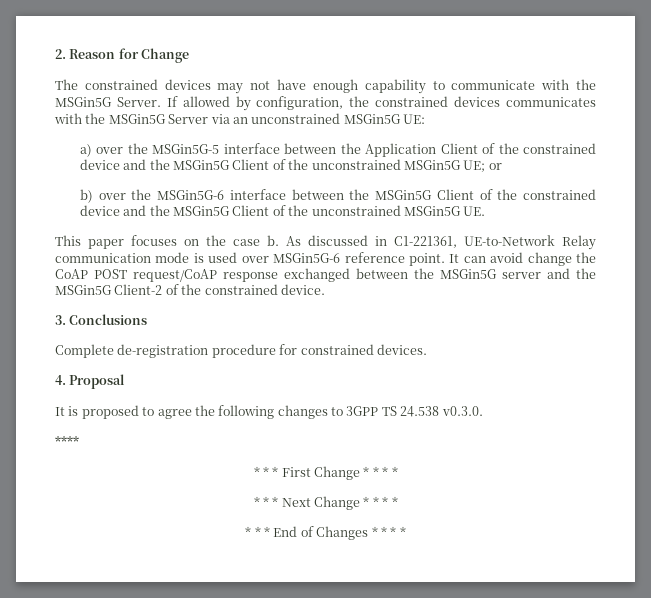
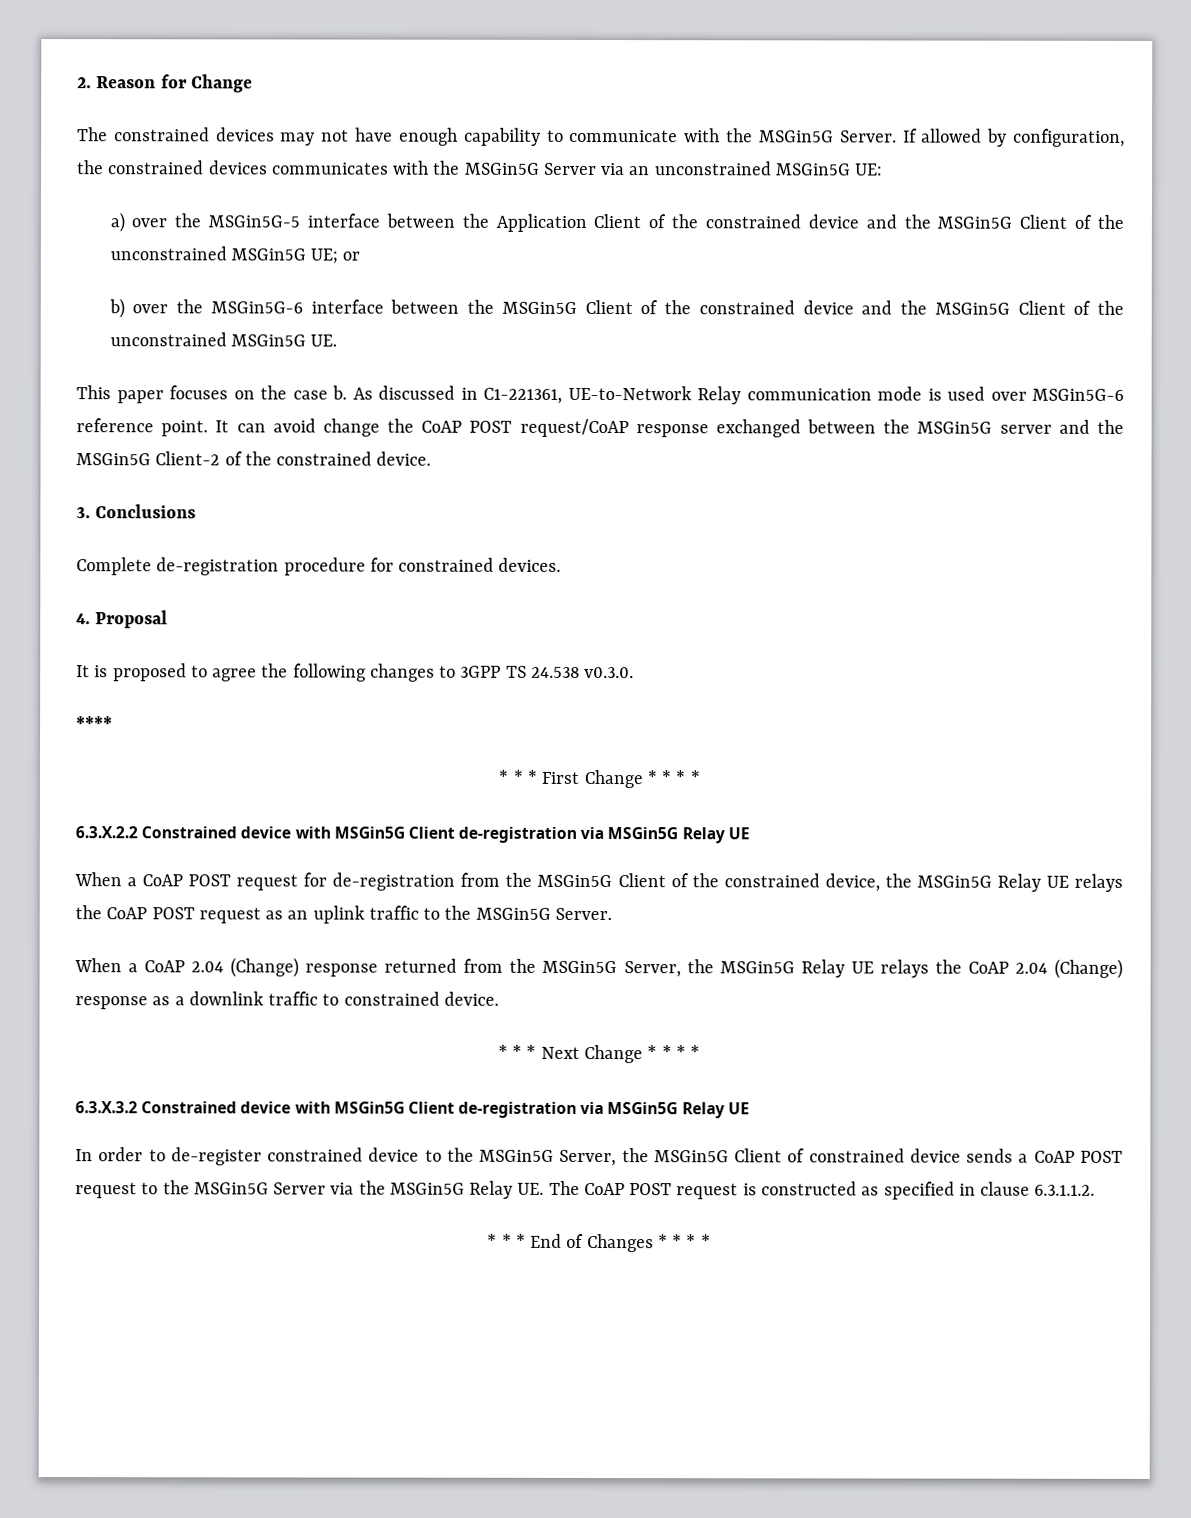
(398, 471) none -> [75,826,750,844] [74,872,1124,892] [75,905,612,924] [74,957,1124,979] [75,991,499,1010] // 6.3.X.2.2 Constrained device with MSGin5G Client de-registration via MSGin5G Relay UE // When a CoAP POST request for de-registration from the MSGin5G Client of the constrained device, the MSGin5G Relay UE relays the CoAP POST request as an uplink traffic to the MSGin5G Server. // When a CoAP 2.04 (Change) response returned from the MSGin5G Server, the MSGin5G Relay UE relays the CoAP 2.04 (Change) response as a downlink traffic to constrained device.
(398, 501) none -> [75,1101,750,1119] [75,1147,1124,1167] [75,1180,1096,1200] // 6.3.X.3.2 Constrained device with MSGin5G Client de-registration via MSGin5G Relay UE // In order to de-register constrained device to the MSGin5G Server, the MSGin5G Client of constrained device sends a CoAP POST request to the MSGin5G Server via the MSGin5G Relay UE. The CoAP POST request is constructed as specified in clause 6.3.1.1.2.

